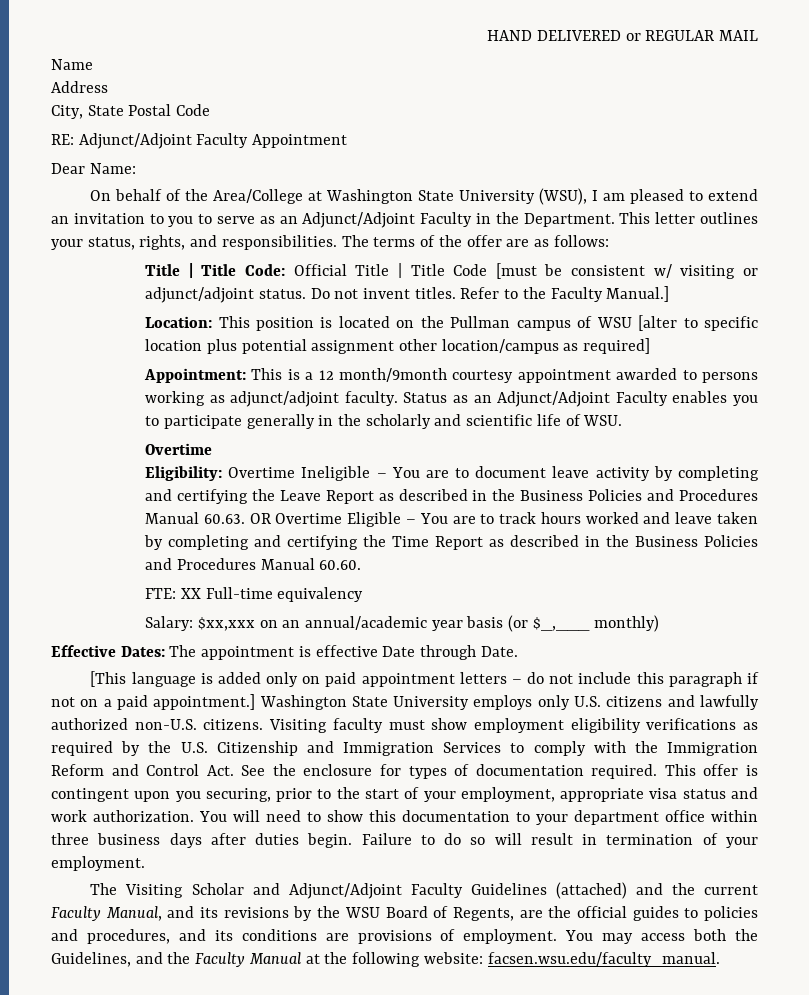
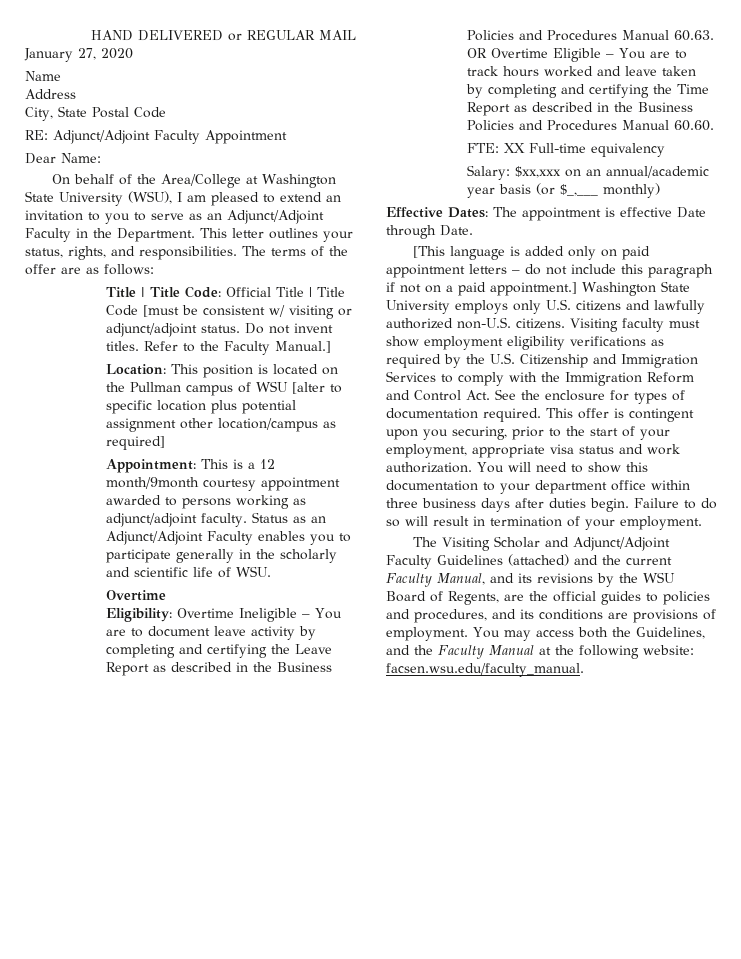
(759, 35) none -> [24,48,133,62] // January 27, 2020

